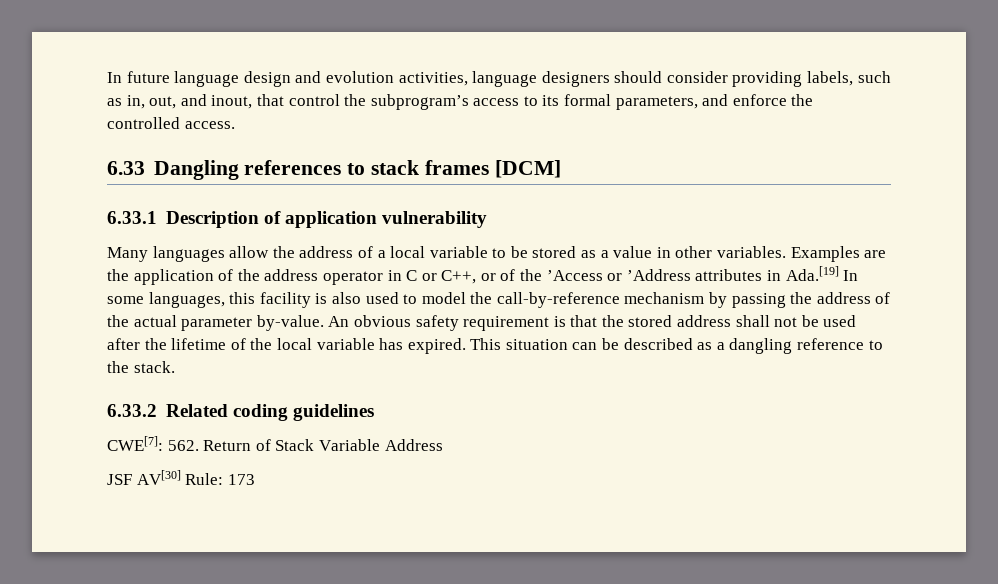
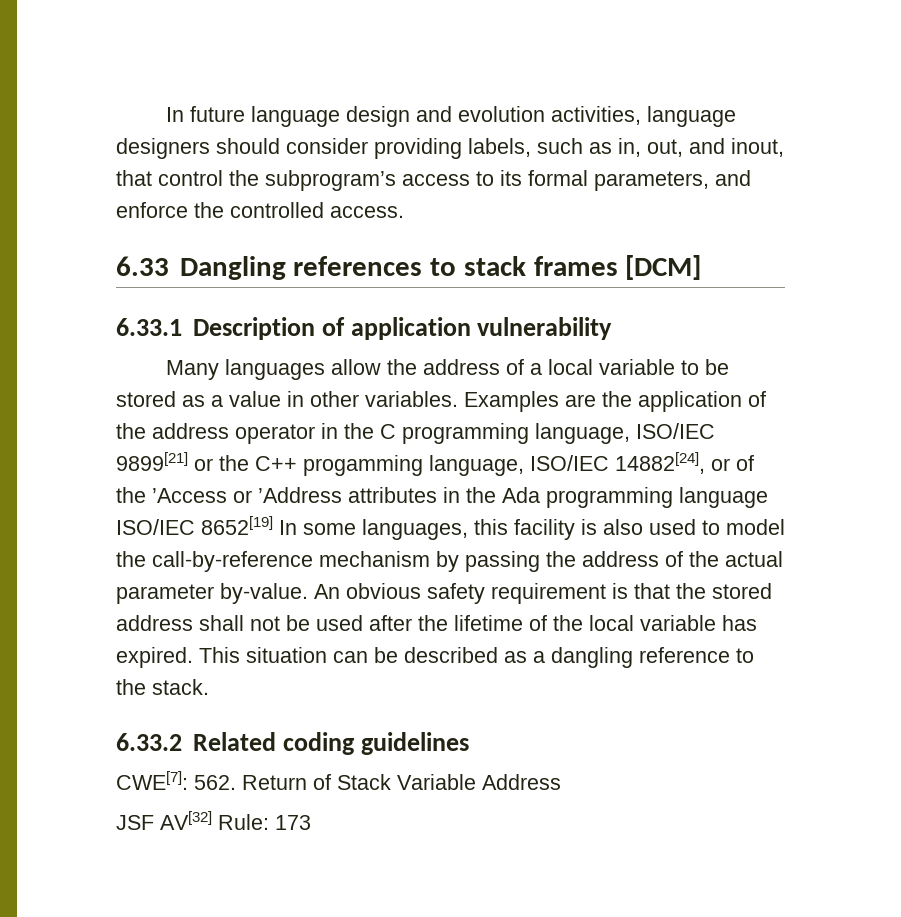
[406,270,477,284] C or C++, -> [344,423,715,444] [116,452,705,476] the C programming language, ISO/IEC 9899[21] or the C++ progamming language, ISO/IEC 14882[24],
[785,266,839,281] Ada.[19] -> [466,487,768,508] [116,516,273,535] the Ada programming language ISO/IEC 8652[19]
[136,470,181,485] AV[30] -> [160,811,212,830] AV[32]

